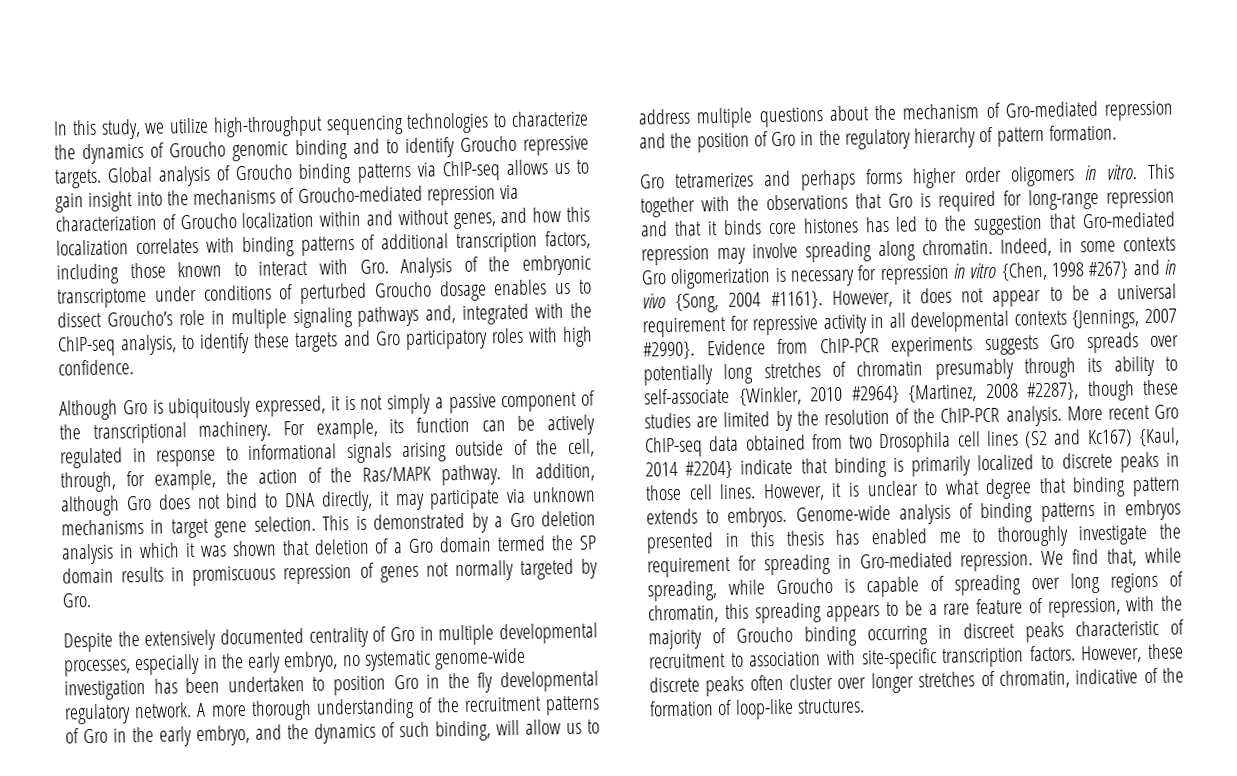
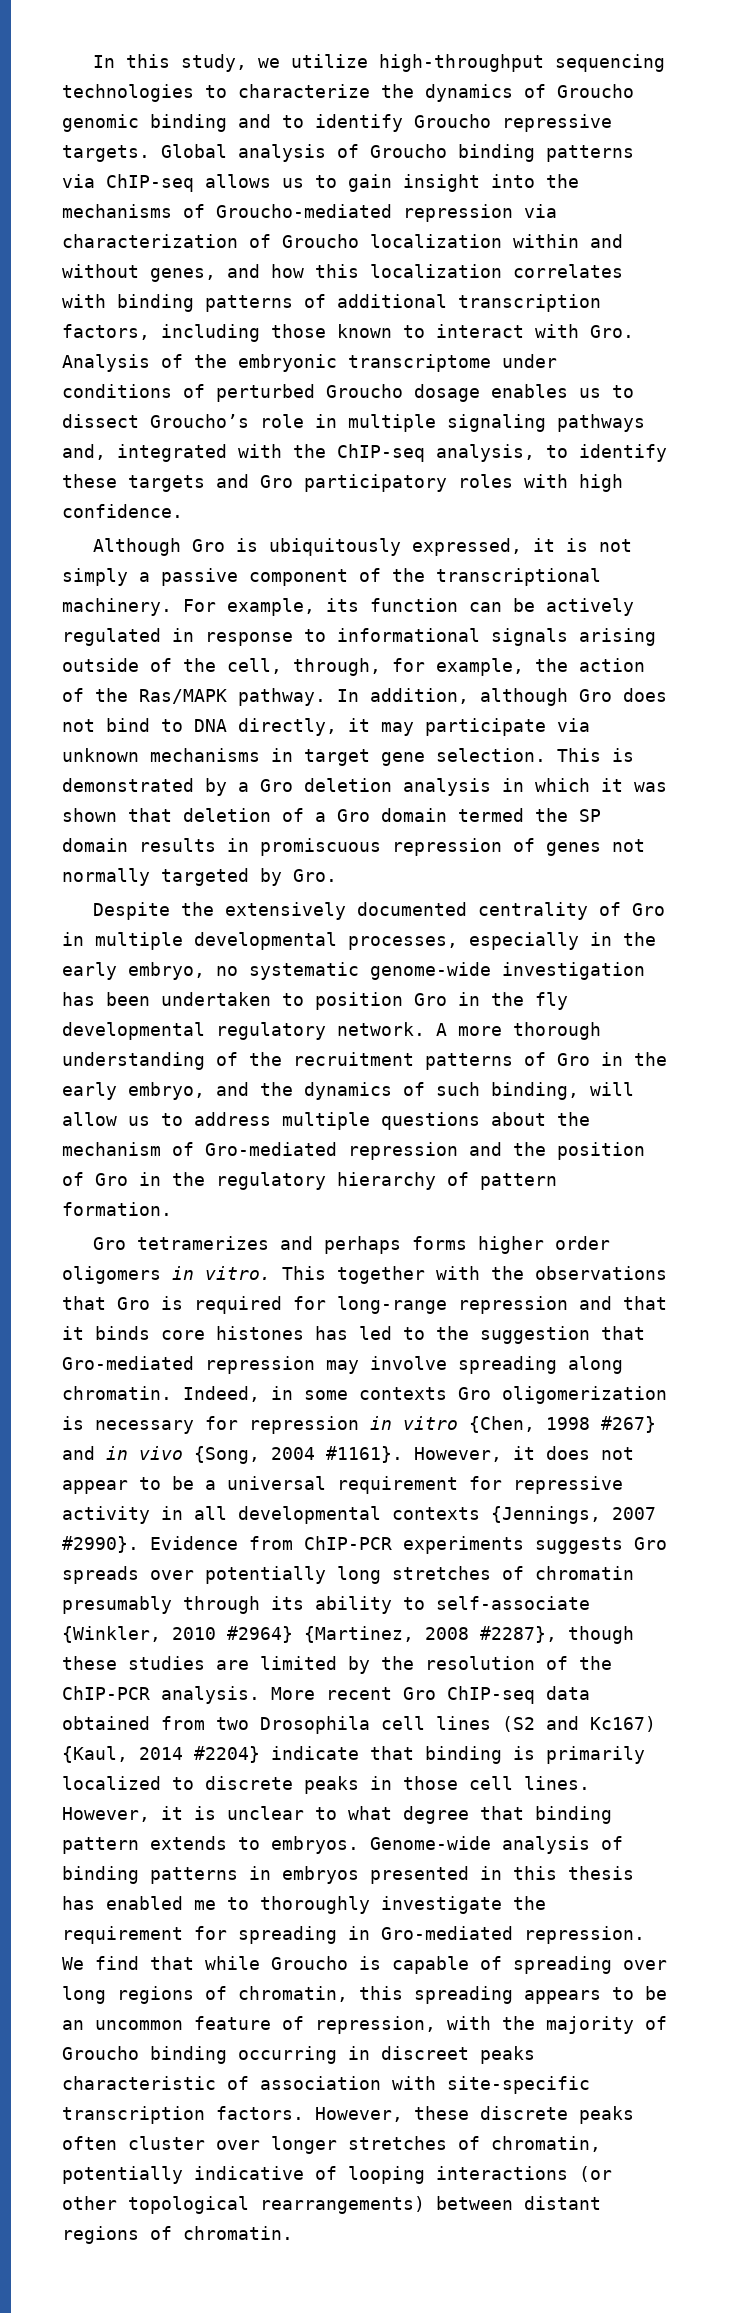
[1107,547,1182,567] [647,580,718,602] that, while spreading, -> [150,1956,194,1970] that
[928,603,971,616] a rare -> [62,2020,183,2030] an uncommon
[649,652,744,669] recruitment to -> (249, 2083) none
(1070, 679) none -> [62,2166,183,2184] potentially
[1162,667,1184,683] [649,698,865,720] the formation of loop-like structures. -> [348,2166,612,2184] [62,2196,601,2214] [62,2226,293,2244] looping interactions (or other topological rearrangements) between distant regions of chromatin.

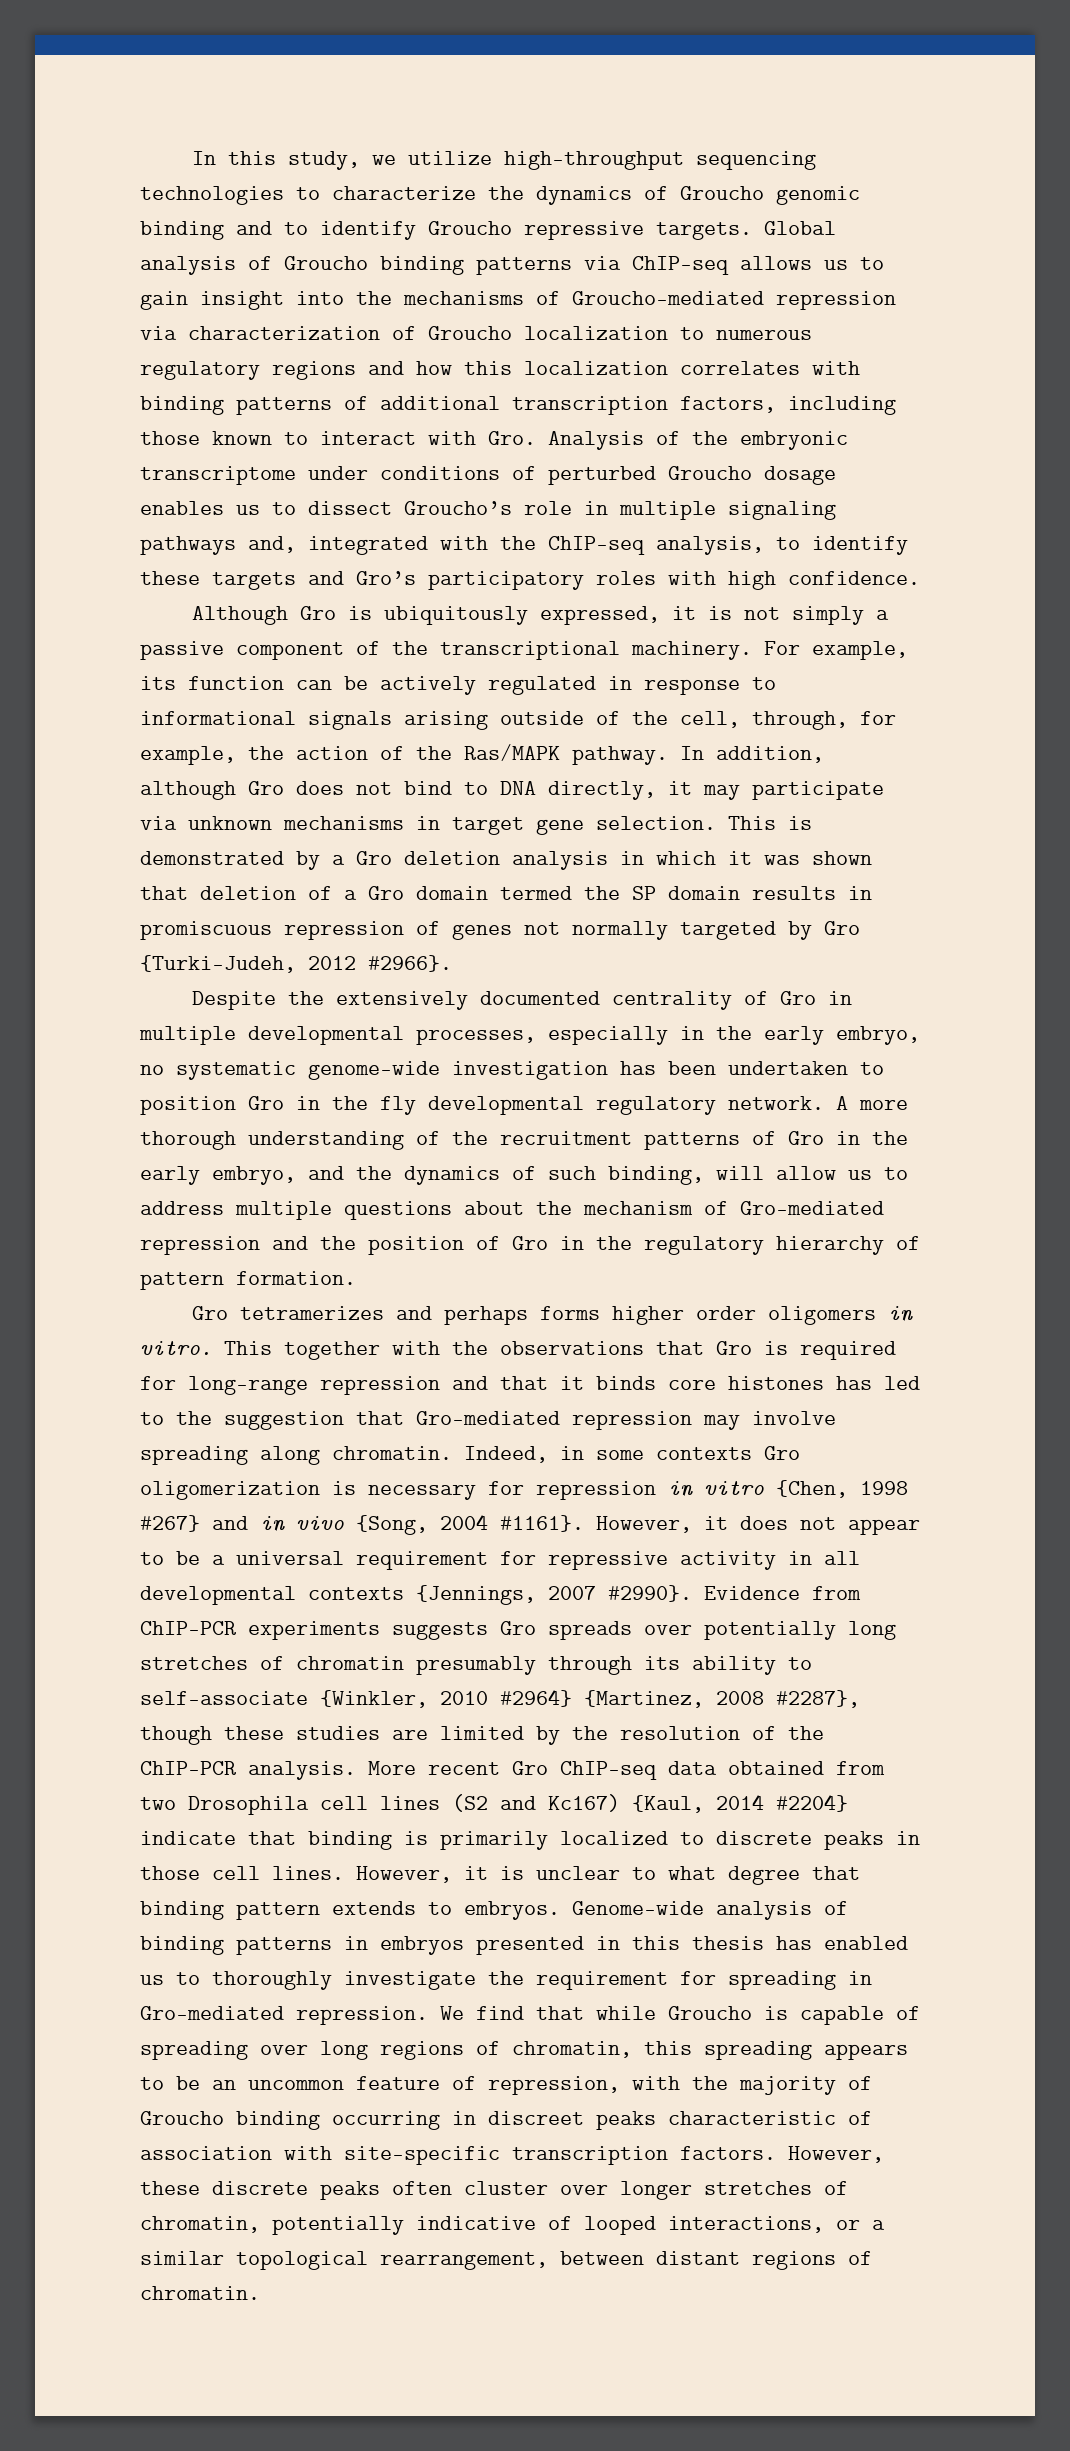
[513,234,623,248] [62,264,216,282] within and without genes, -> [680,327,812,340] [140,361,356,380] to numerous regulatory regions
[260,475,293,488] Gro -> [356,571,416,585] Gro’s
[293,869,337,882] Gro. -> [824,921,860,935] [140,955,452,973] Gro {Turki-Judeh, 2012 #2966}.
[194,1900,216,1910] me -> [140,1975,164,1985] us
[348,2166,612,2184] [62,2196,425,2214] looping interactions (or other topological rearrangements) -> [584,2216,885,2235] [140,2251,548,2270] looped interactions, or a similar topological rearrangement,

